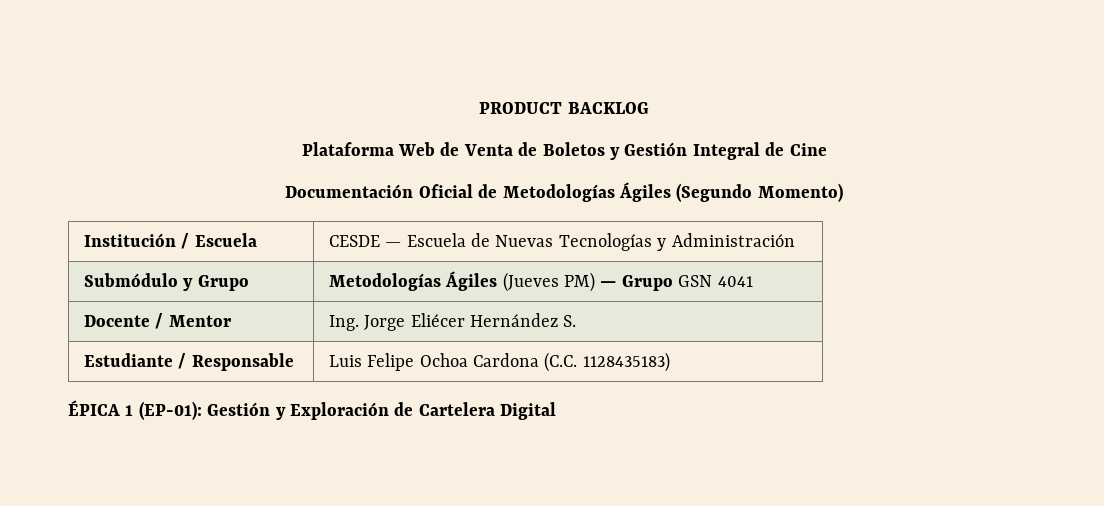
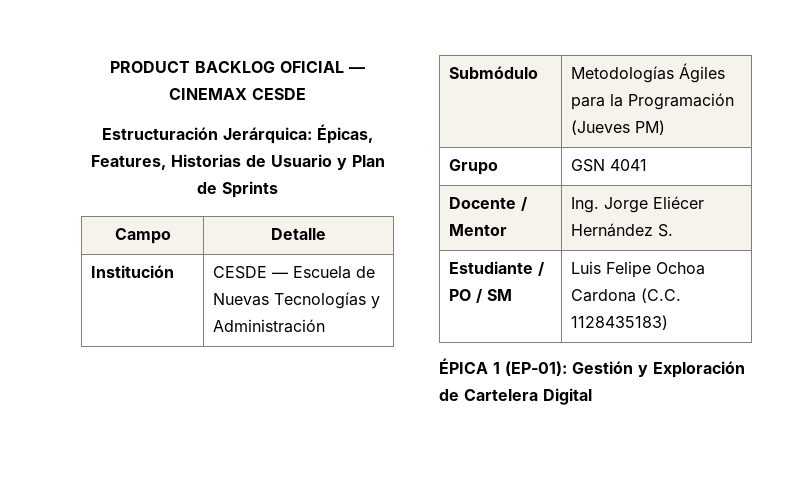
[301,142,827,160] [285,182,843,202] // Plataforma Web de Venta de Boletos y Gestión Integral de Cine // Documentación Oficial de Metodologías Ágiles (Segundo Momento) -> [280,61,365,73] [169,88,306,100] [102,124,373,144] [90,154,385,170] [197,181,278,198] [114,228,171,244] [271,228,326,240] OFICIAL — CINEMAX CESDE // Estructuración Jerárquica: Épicas, Features, Historias de Usuario y Plan de Sprints // Campo | Detalle
[181,233,257,249] / Escuela -> (174, 271) none
[183,275,249,291] [328,271,498,291] y Grupo | Metodologías Ágiles -> [570,63,725,83] [570,93,734,110] | Metodologías Ágiles para la Programación
[600,275,673,291] — Grupo -> [448,159,498,175] // Grupo |
[191,353,294,371] Responsable -> [448,289,512,303] PO / SM

